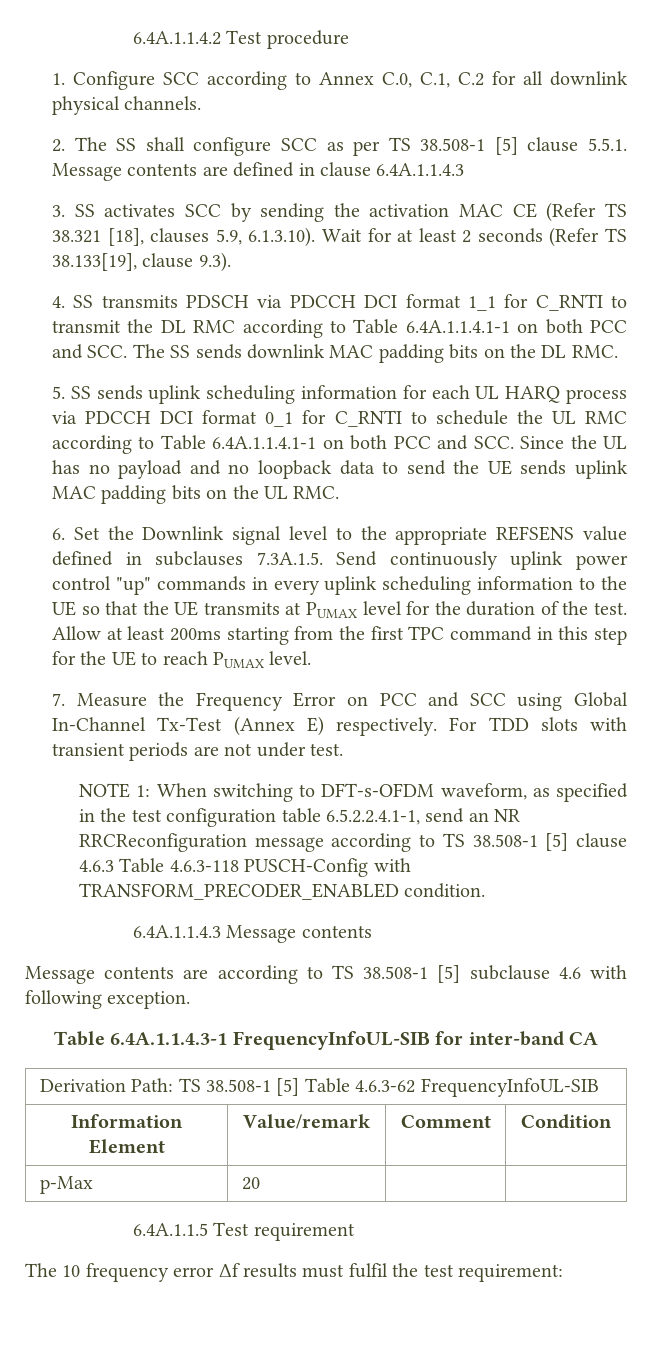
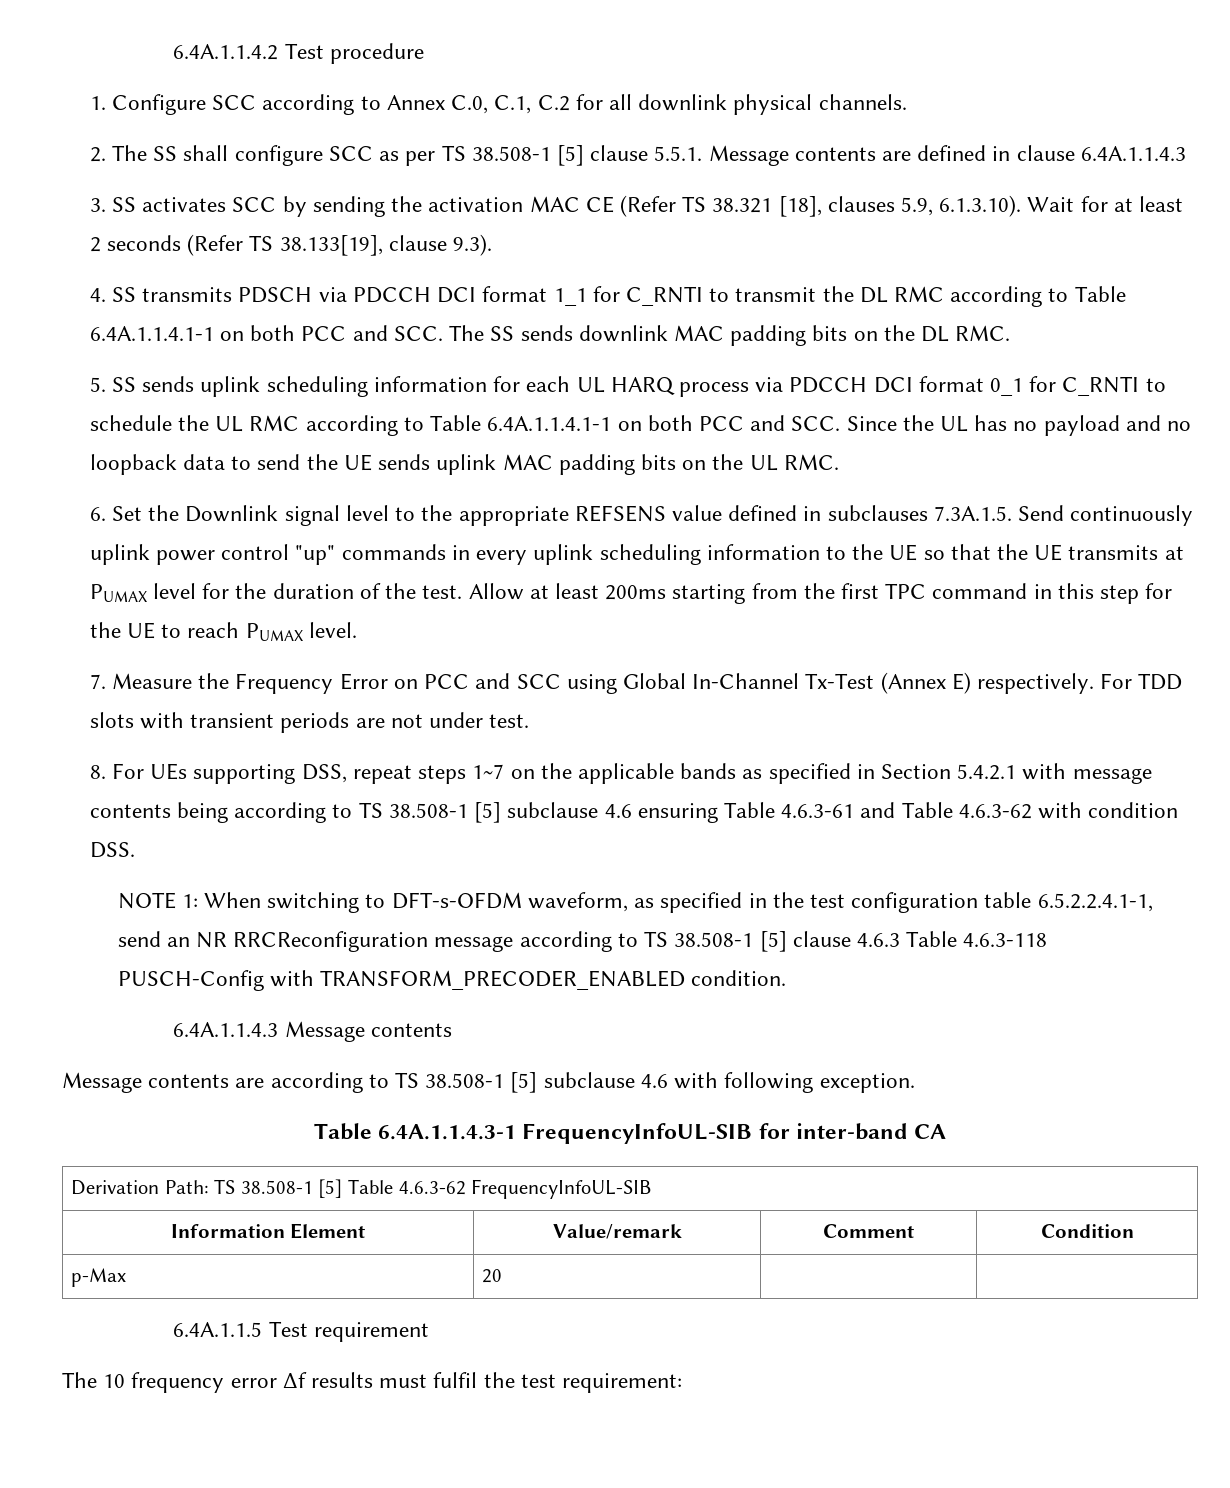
(344, 749) none -> [89,763,1152,784] [89,802,1179,823] [89,842,135,858] // 8. For UEs supporting DSS, repeat steps 1~7 on the applicable bands as specified in Section 5.4.2.1 with message contents being according to TS 38.508-1 [5] subclause 4.6 ensuring Table 4.6.3-61 and Table 4.6.3-62 with condition DSS.

